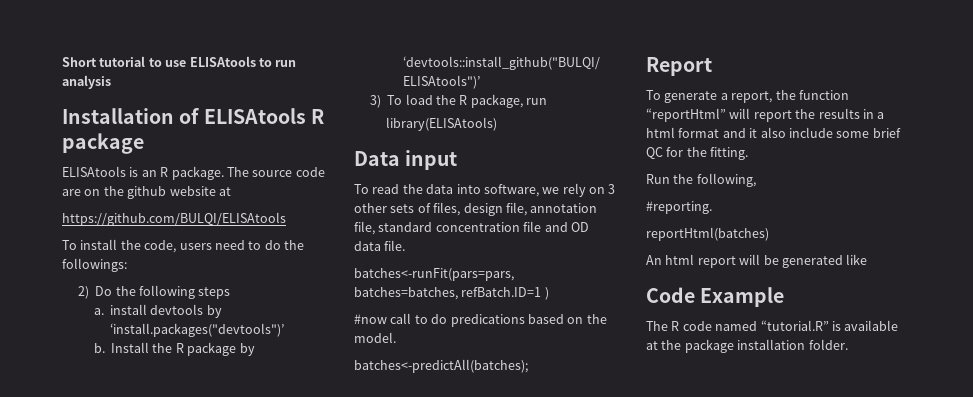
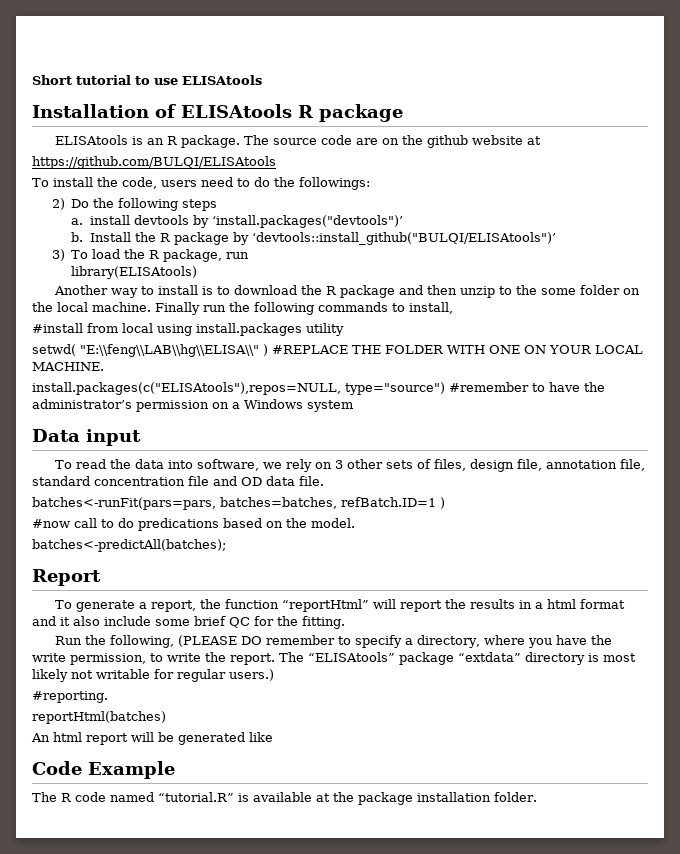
[258,58,297,67] [62,75,111,89] to run analysis -> (262, 80) none
(497, 124) none -> [53,285,640,298] [32,302,453,315] [32,323,344,336] [32,344,643,357] [32,362,104,371] [32,382,605,395] [32,399,353,412] // Another way to install is to download the R package and then unzip to the some folder on the local machine. Finally run the following commands to install, // #install from local using install.packages utility // setwd( "E:\\feng\\LAB\\hg\\ELISA\\" ) #REPLACE THE FOLDER WITH ONE ON YOUR LOCAL MACHINE. // install.packages(c("ELISAtools"),repos=NULL, type="source") #remember to have the administrator’s permission on a Windows system
(756, 180) none -> [177,635,612,648] [32,652,636,665] [32,669,274,682] (PLEASE DO remember to specify a directory, where you have the write permission, to write the report. The “ELISAtools” package “extdata” directory is most likely not writable for regular users.)

